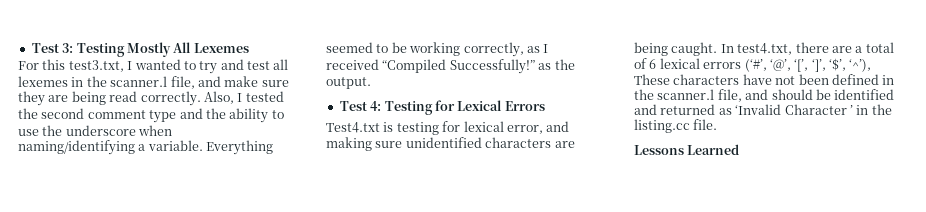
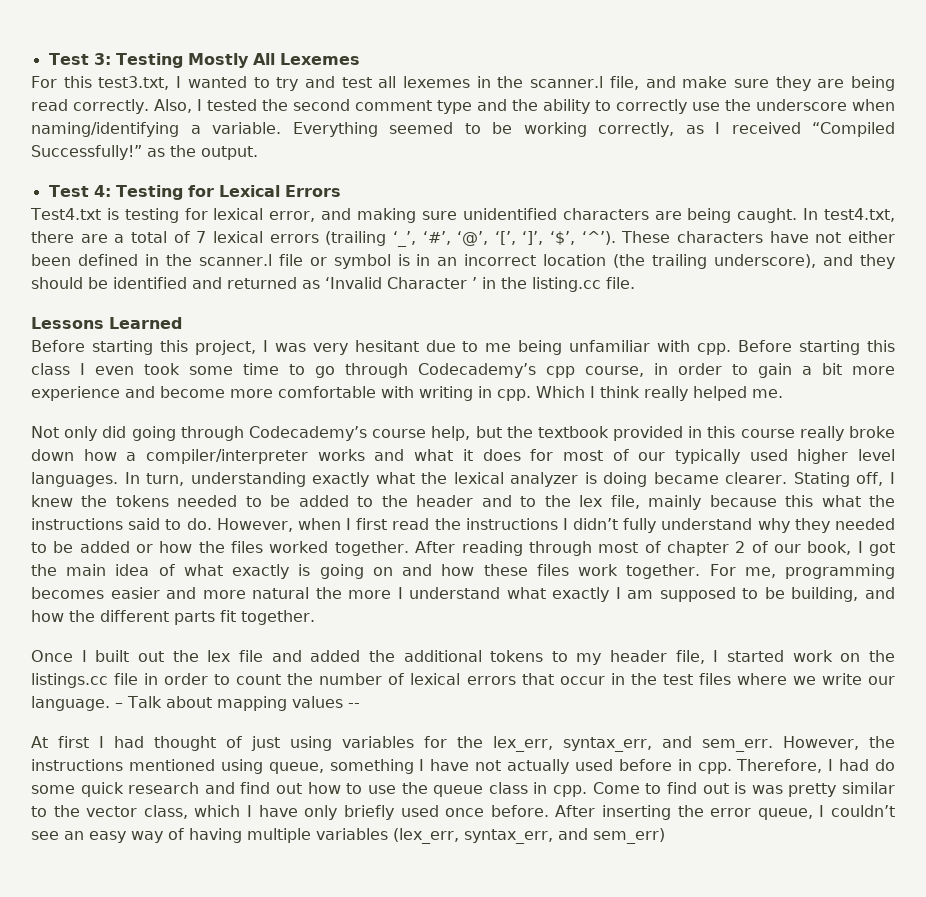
(284, 114) none -> [615,99,687,114] correctly
[649,58,767,72] 6 lexical errors (‘#’, -> [196,231,451,247] 7 lexical errors (trailing ‘_’, ‘#’,
[849,59,872,72] ‘^’), -> [581,231,616,245] ‘^’).
(796, 80) none -> [847,231,895,243] either
[717,89,769,102] file, and -> [278,254,895,269] file or symbol is in an incorrect location (the trailing underscore), and they
(740, 149) none -> [31,340,896,355] [31,363,895,378] [31,386,783,401] [31,426,895,441] [31,449,895,464] [31,472,895,487] [31,495,896,510] [31,518,895,533] [31,541,895,556] [31,564,896,579] [31,587,895,602] [31,610,315,625] [31,650,895,665] [31,673,895,688] [31,696,360,711] [31,736,895,752] [31,759,895,774] [31,782,895,797] [31,805,895,820] [31,828,665,844] // Before starting this project, I was very hesitant due to me being unfamiliar with cpp. Before starting this class I even took some time to go through Codecademy’s cpp course, in order to gain a bit more experience and become more comfortable with writing in cpp. Which I think really helped me. // Not only did going through Codecademy’s course help, but the textbook provided in this course really broke down how a compiler/interpreter works and what it does for most of our typically used higher level languages. In turn, understanding exactly what the lexical analyzer is doing became clearer. Stating off, I knew the tokens needed to be added to the header and to the lex file, mainly because this what the instructions said to do. However, when I first read the instructions I didn’t fully understand why they needed to be added or how the files worked together. After reading through most of chapter 2 of our book, I got the main idea of what exactly is going on and how these files work together. For me, programming becomes easier and more natural the more I understand what exactly I am supposed to be building, and how the different parts fit together. // Once I built out the lex file and added the additional tokens to my header file, I started work on the listings.cc file in order to count the number of lexical errors that occur in the test files where we write our language. – Talk about mapping values -- // At first I had thought of just using variables for the lex_err, syntax_err, and sem_err. However, the instructions mentioned using queue, something I have not actually used before in cpp. Therefore, I had do some quick research and find out how to use the queue class in cpp. Come to find out is was pretty similar to the vector class, which I have only briefly used once before. After inserting the error queue, I couldn’t see an easy way of having multiple variables (lex_err, syntax_err, and sem_err)

